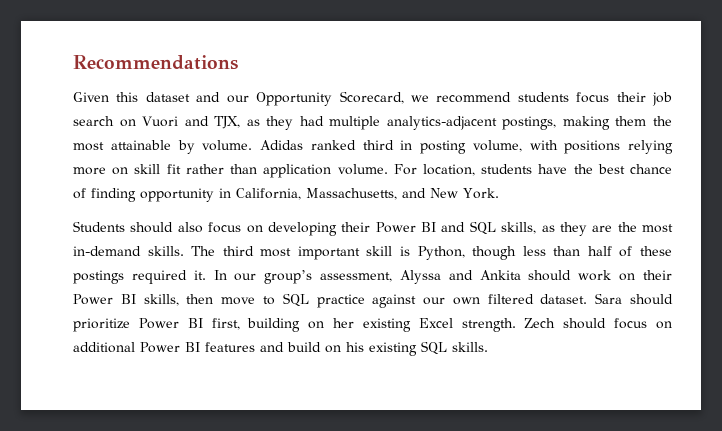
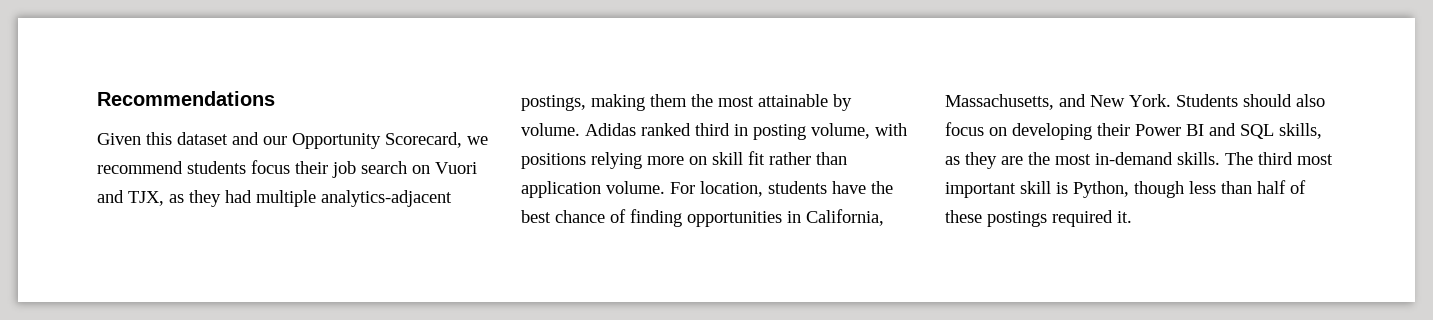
[140,188,214,202] opportunity -> [687,211,782,227] opportunities
(499, 193) // -> (1171, 100) none
[213,270,672,284] [73,293,673,308] [73,318,672,332] [73,341,488,356] In our group’s assessment, Alyssa and Ankita should work on their Power BI skills, then move to SQL practice against our own filtered dataset. Sara should prioritize Power BI first, building on her existing Excel strength. Zech should focus on additional Power BI features and build on his existing SQL skills. -> (1132, 217) none

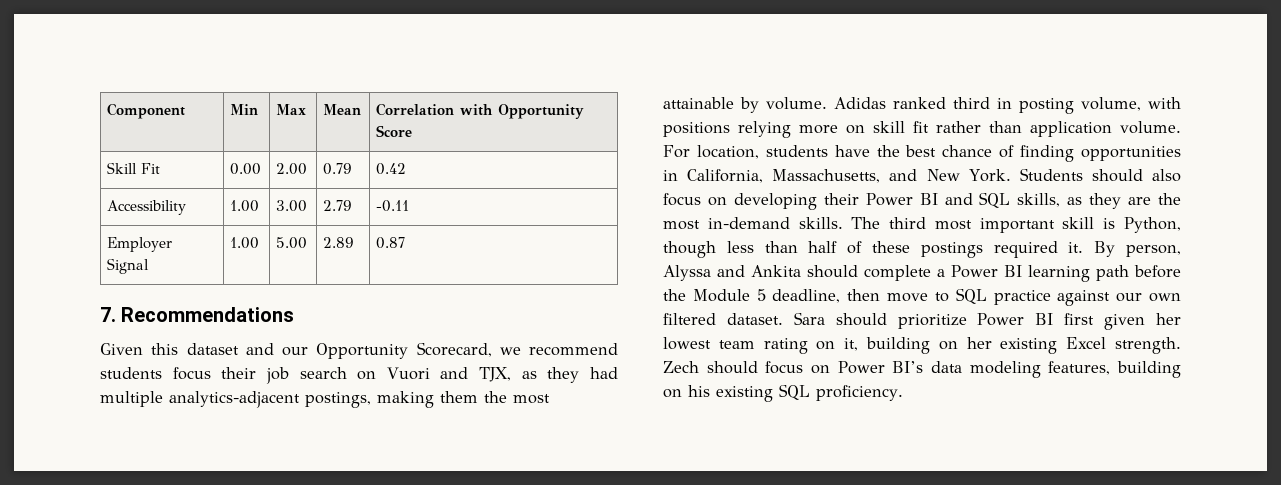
(97, 98) none -> [107,103,186,119] [230,104,259,115] [276,104,307,115] [323,104,362,115] [376,103,585,119] [376,125,413,137] [107,162,161,174] [230,163,262,175] [276,163,308,175] [323,163,353,175] [376,163,407,175] [107,200,187,215] [230,200,260,212] [276,200,308,212] [323,200,353,211] [376,200,410,212] [107,237,173,252] [107,258,150,274] [230,237,260,249] [276,237,308,249] [323,237,355,248] [376,237,406,249] [100,307,116,322] Component | Min | Max | Mean | Correlation with Opportunity Score // Skill Fit | 0.00 | 2.00 | 0.79 | 0.42 // Accessibility | 1.00 | 3.00 | 2.79 | -0.11 // Employer Signal | 1.00 | 5.00 | 2.89 | 0.87 // 7.
(1132, 217) none -> [1094,241,1181,257] [663,265,1181,282] [663,288,1181,306] [663,312,1181,330] [663,337,1181,354] [663,361,1181,378] [663,384,903,402] By person, Alyssa and Ankita should complete a Power BI learning path before the Module 5 deadline, then move to SQL practice against our own filtered dataset. Sara should prioritize Power BI first given her lowest team rating on it, building on her existing Excel strength. Zech should focus on Power BI’s data modeling features, building on his existing SQL proficiency.

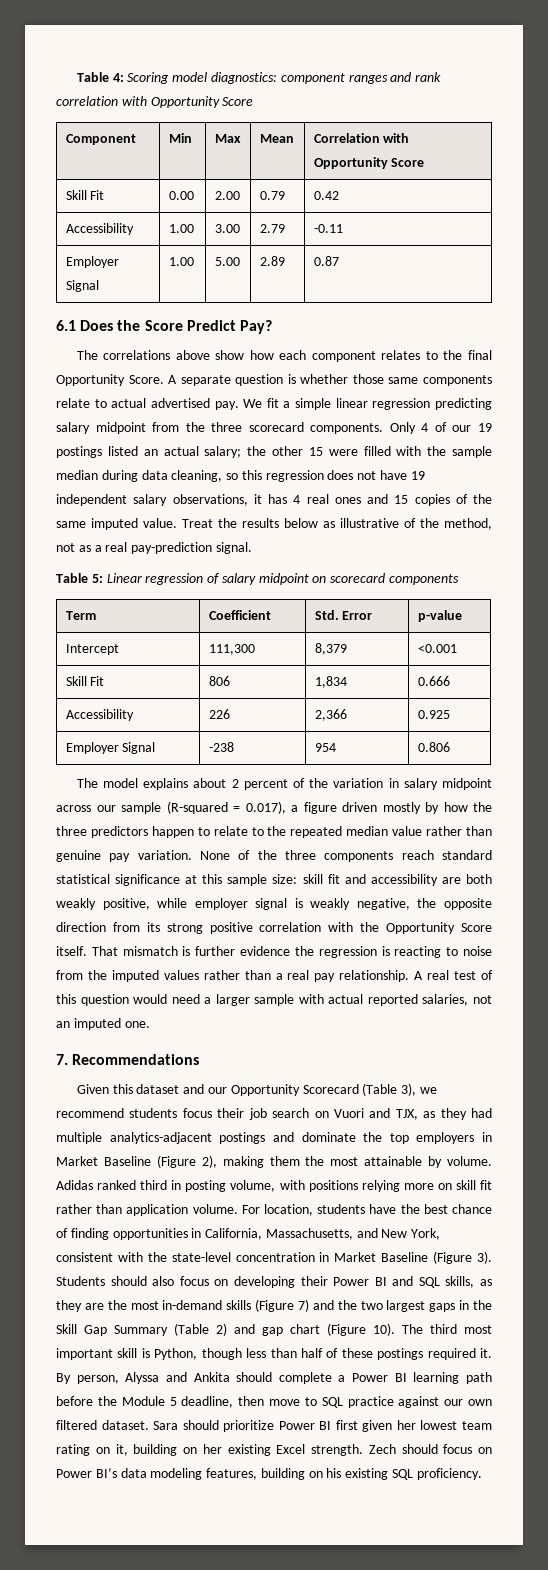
(107, 111) none -> [76,72,442,84] [56,96,254,108] Table 4: Scoring model diagnostics: component ranges and rank correlation with Opportunity Score //
(406, 243) none -> [56,320,272,334] [76,350,492,362] [56,374,492,386] [56,398,492,410] [56,422,493,434] [56,446,492,458] [56,470,425,482] [56,494,492,506] [56,518,492,530] [56,542,252,554] [56,573,460,585] [65,611,96,620] [208,610,271,620] [314,610,373,620] [417,610,462,622] [65,644,119,655] [208,644,255,655] [314,643,347,655] [417,644,457,653] [65,676,105,686] [208,676,230,686] [314,676,347,688] [417,676,450,686] [65,709,134,721] [208,709,230,719] [314,709,347,721] [417,710,450,719] [65,742,156,754] [208,742,234,752] [314,743,336,752] [417,742,450,752] [76,778,492,790] [56,801,492,814] [56,826,492,838] [56,850,492,862] [56,874,492,886] [56,898,492,910] [56,922,493,934] [56,946,492,958] [56,970,493,982] [56,994,492,1006] [56,1018,150,1030] // 6.1 Does the Score Predict Pay? // The correlations above show how each component relates to the final Opportunity Score. A separate question is whether those same components relate to actual advertised pay. We fit a simple linear regression predicting salary midpoint from the three scorecard components. Only 4 of our 19 postings listed an actual salary; the other 15 were filled with the sample median during data cleaning, so this regression does not have 19 independent salary observations, it has 4 real ones and 15 copies of the same imputed value. Treat the results below as illustrative of the method, not as a real pay-prediction signal. // Table 5: Linear regression of salary midpoint on scorecard components // Term | Coefficient | Std. Error | p-value // Intercept | 111,300 | 8,379 | <0.001 // Skill Fit | 806 | 1,834 | 0.666 // Accessibility | 226 | 2,366 | 0.925 // Employer Signal | -238 | 954 | 0.806 // The model explains about 2 percent of the variation in salary midpoint across our sample (R-squared = 0.017), a figure driven mostly by how the three predictors happen to relate to the repeated median value rather than genuine pay variation. None of the three components reach standard statistical significance at this sample size: skill fit and accessibility are both weakly positive, while employer signal is weakly negative, the opposite direction from its strong positive correlation with the Opportunity Score itself. That mismatch is further evidence the regression is reacting to noise from the imputed values rather than a real pay relationship. A real test of this question would need a larger sample with actual reported salaries, not an imputed one.
[416,342,492,357] Scorecard, -> [302,1083,417,1096] Scorecard (Table 3),
[305,392,371,408] postings, -> [219,1132,492,1144] [56,1155,217,1168] postings and dominate the top employers in Market Baseline (Figure 2),
[968,169,1011,182] York. -> [411,1228,441,1240] [56,1251,493,1264] York, consistent with the state-level concentration in Market Baseline (Figure 3).
[798,217,843,229] skills. -> [226,1299,492,1312] [56,1323,395,1336] skills (Figure 7) and the two largest gaps in the Skill Gap Summary (Table 2) and gap chart (Figure 10).

